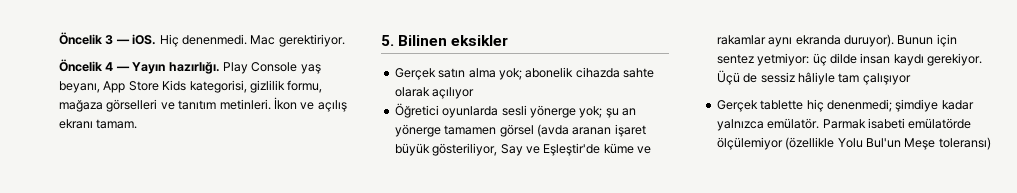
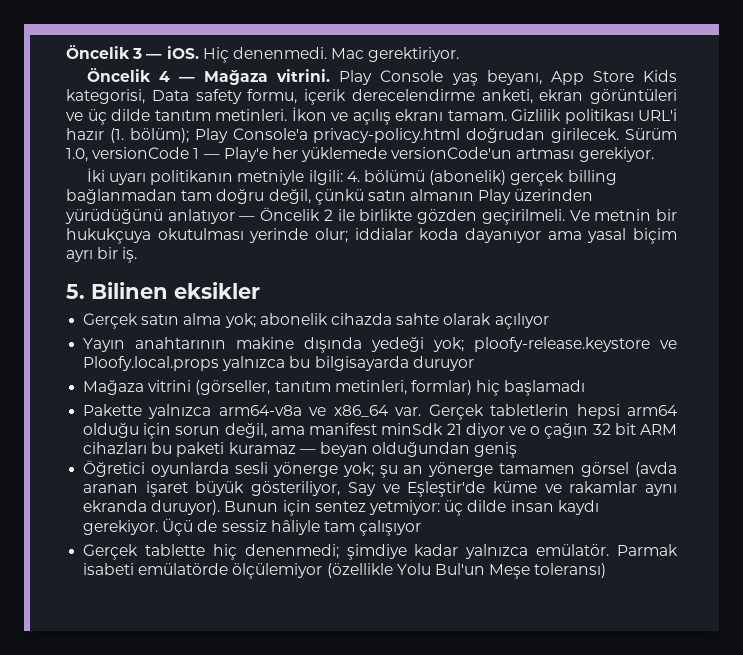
[132,62,220,74] Yayın hazırlığı. -> [204,69,331,85] Mağaza vitrini.
[249,80,323,93] [59,99,175,112] gizlilik formu, mağaza görselleri ve -> [151,89,677,105] [66,109,150,125] Data safety formu, içerik derecelendirme anketi, ekran görüntüleri ve üç dilde
(138, 124) none -> [511,109,677,124] [66,128,677,143] [66,147,654,162] [86,168,617,186] [66,189,594,205] [65,207,678,225] [66,228,677,244] [66,247,138,263] Gizlilik politikası URL'i hazır (1. bölüm); Play Console'a privacy-policy.html doğrudan girilecek. Sürüm 1.0, versionCode 1 — Play'e her yüklemede versionCode'un artması gerekiyor. // İki uyarı politikanın metniyle ilgili: 4. bölümü (abonelik) gerçek billing bağlanmadan tam doğru değil, çünkü satın almanın Play üzerinden yürüdüğünü anlatıyor — Öncelik 2 ile birlikte gözden geçirilmeli. Ve metnin bir hukukçuya okutulması yerinde olur; iddialar koda dayanıyor ama yasal biçim ayrı bir iş.
(475, 93) none -> [83,337,677,353] [83,356,474,371] [83,380,586,396] [83,404,679,420] [83,423,678,439] [83,442,518,458] // Yayın anahtarının makine dışında yedeği yok; ploofy-release.keystore ve Ploofy.local.props yalnızca bu bilgisayarda duruyor // Mağaza vitrini (görseller, tanıtım metinleri, formlar) hiç başlamadı // Pakette yalnızca arm64-v8a ve x86_64 var. Gerçek tabletlerin hepsi arm64 olduğu için sorun değil, ama manifest minSdk 21 diyor ve o çağın 32 bit ARM cihazları bu paketi kuramaz — beyan olduğundan geniş

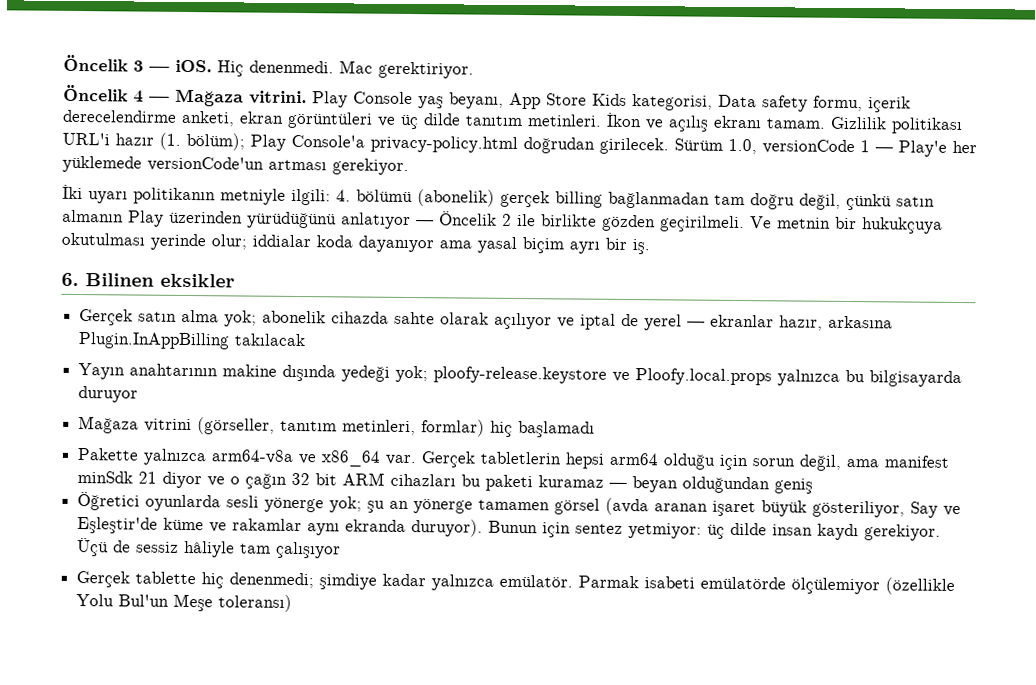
[66,284,85,299] 5. -> [61,272,79,287] 6.
(549, 321) none -> [557,313,894,331] [78,332,307,350] ve iptal de yerel — ekranlar hazır, arkasına Plugin.InAppBilling takılacak

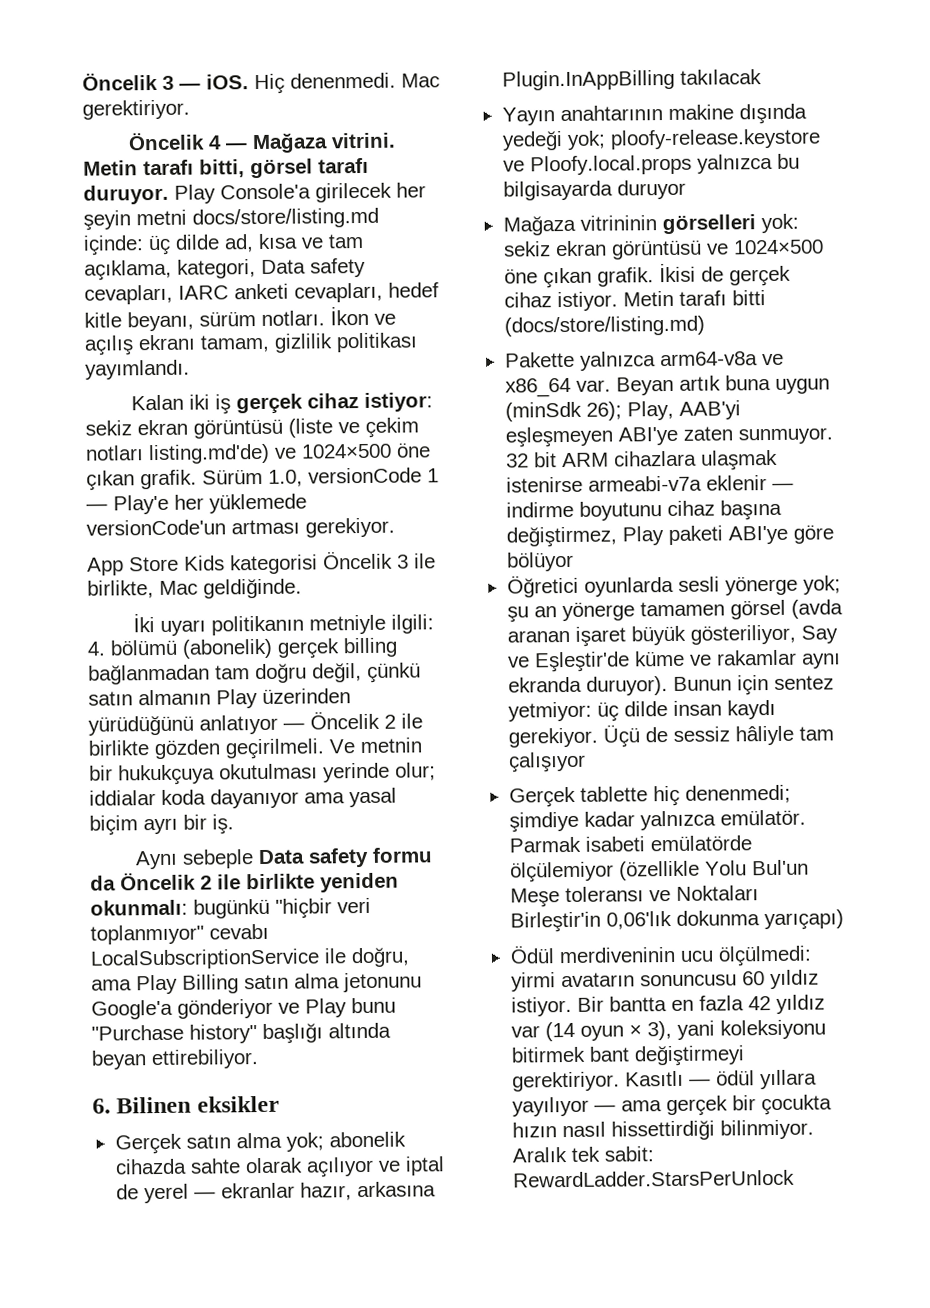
[312,91,911,113] [62,109,963,135] [62,132,669,155] Play Console yaş beyanı, App Store Kids kategorisi, Data safety formu, içerik derecelendirme anketi, ekran görüntüleri ve üç dilde tanıtım metinleri. İkon ve açılış ekranı tamam. Gizlilik politikası URL'i hazır (1. bölüm); Play Console'a privacy-policy.html doğrudan girilecek. -> [83,157,369,179] [83,182,426,205] [83,207,379,231] [83,233,364,256] [84,257,366,281] [84,282,439,305] [84,305,396,332] [84,332,418,356] [85,359,190,380] [131,392,434,415] [85,417,419,439] [85,442,431,465] [86,469,197,491] Metin tarafı bitti, görsel tarafı duruyor. Play Console'a girilecek her şeyin metni docs/store/listing.md içinde: üç dilde ad, kısa ve tam açıklama, kategori, Data safety cevapları, IARC anketi cevapları, hedef kitle beyanı, sürüm notları. İkon ve açılış ekranı tamam, gizlilik politikası yayımlandı. // Kalan iki iş gerçek cihaz istiyor: sekiz ekran görüntüsü (liste ve çekim notları listing.md'de) ve 1024×500 öne çıkan grafik.
(409, 166) none -> [87,550,436,576] [87,578,302,599] // App Store Kids kategorisi Öncelik 3 ile birlikte, Mac geldiğinde.
(650, 247) none -> [135,847,434,870] [90,872,399,893] [90,897,371,919] [90,923,269,945] [90,947,410,970] [91,972,422,995] [91,997,396,1020] [91,1022,391,1044] [91,1049,259,1070] // Aynı sebeple Data safety formu da Öncelik 2 ile birlikte yeniden okunmalı: bugünkü "hiçbir veri toplanmıyor" cevabı LocalSubscriptionService ile doğru, ama Play Billing satın alma jetonunu Google'a gönderiyor ve Play bunu "Purchase history" başlığı altında beyan ettirebiliyor.
[144,417,596,438] vitrini (görseller, tanıtım metinleri, formlar) hiç başlamadı -> [579,213,799,235] [502,239,824,260] [503,262,791,289] [503,290,766,312] [503,315,705,337] vitrininin görselleri yok: sekiz ekran görüntüsü ve 1024×500 öne çıkan grafik. İkisi de gerçek cihaz istiyor. Metin tarafı bitti (docs/store/listing.md)
[421,451,950,471] [77,471,814,494] Gerçek tabletlerin hepsi arm64 olduğu için sorun değil, ama manifest minSdk 21 diyor ve o çağın 32 bit ARM cihazları bu paketi kuramaz — beyan olduğundan geniş -> [615,375,830,396] [504,400,741,422] [504,426,833,448] [505,449,778,471] [505,475,794,493] [505,499,782,521] [505,524,834,548] [506,551,574,572] Beyan artık buna uygun (minSdk 26); Play, AAB'yi eşleşmeyen ABI'ye zaten sunmuyor. 32 bit ARM cihazlara ulaşmak istenirse armeabi-v7a eklenir — indirme boyutunu cihaz başına değiştirmez, Play paketi ABI'ye göre bölüyor
[218,594,293,612] toleransı) -> [564,885,759,903] [509,909,844,933] [509,945,812,967] [510,969,819,992] [510,994,825,1017] [510,1019,826,1042] [510,1045,745,1067] [511,1069,817,1092] [511,1094,832,1117] [511,1119,814,1141] [511,1146,654,1163] [512,1169,795,1188] toleransı ve Noktaları Birleştir'in 0,06'lık dokunma yarıçapı) // Ödül merdiveninin ucu ölçülmedi: yirmi avatarın sonuncusu 60 yıldız istiyor. Bir bantta en fazla 42 yıldız var (14 oyun × 3), yani koleksiyonu bitirmek bant değiştirmeyi gerektiriyor. Kasıtlı — ödül yıllara yayılıyor — ama gerçek bir çocukta hızın nasıl hissettirdiği bilinmiyor. Aralık tek sabit: RewardLadder.StarsPerUnlock

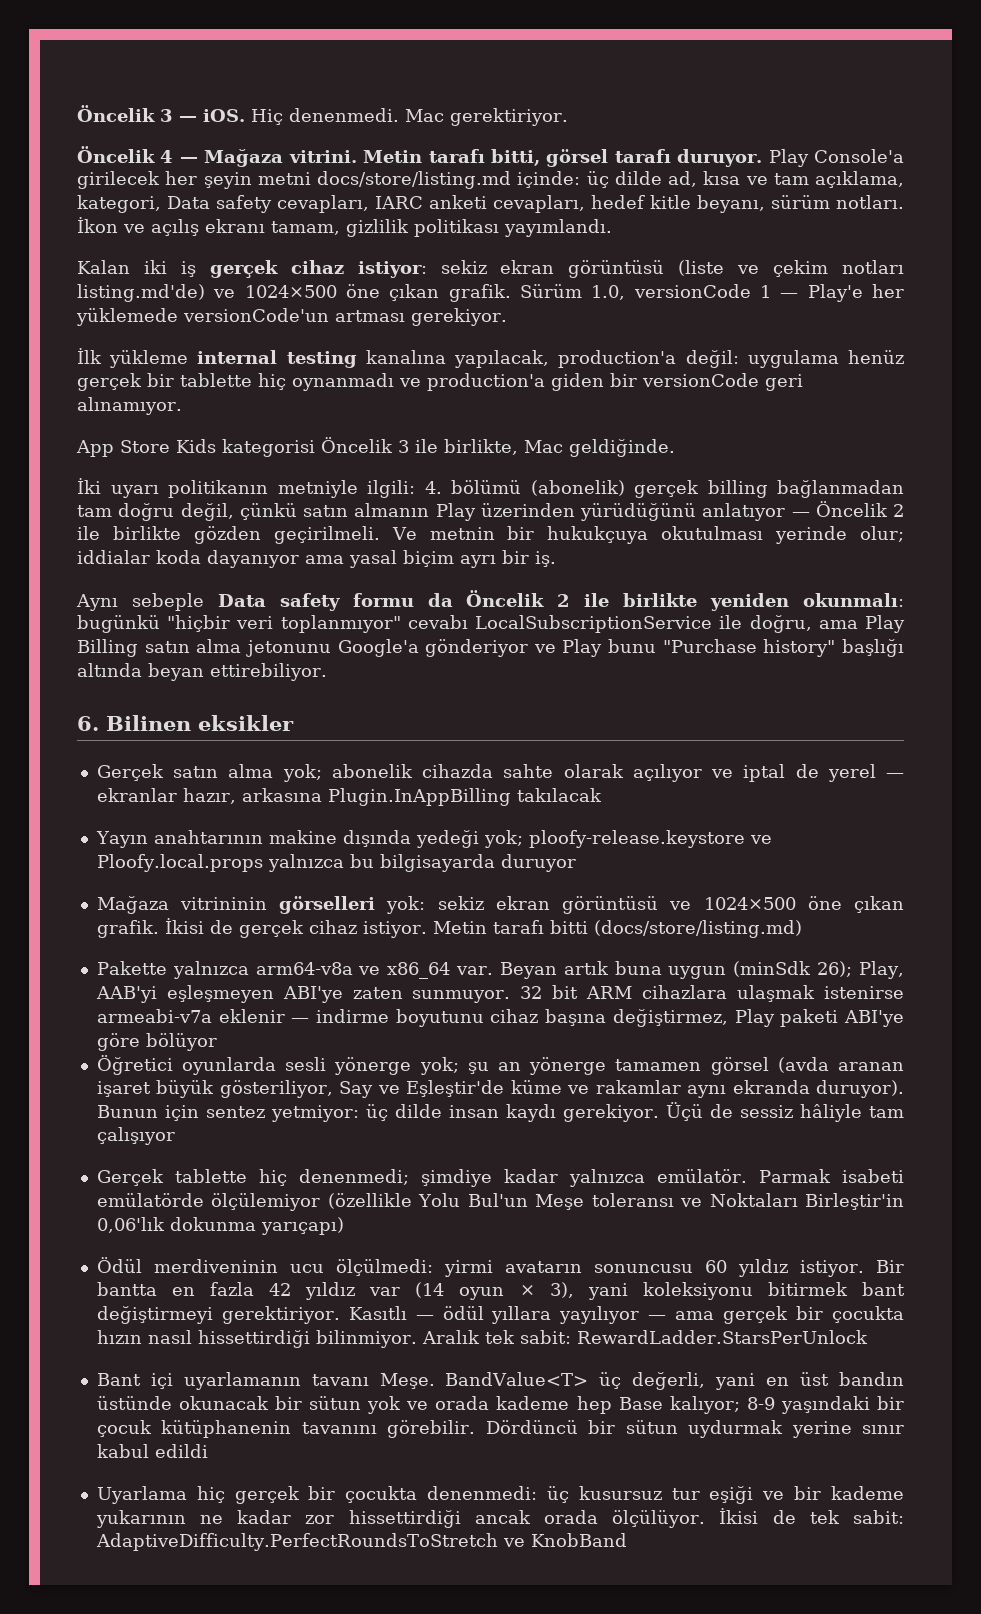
(395, 527) none -> [77,348,904,368] [77,373,803,391] [77,397,182,415] // İlk yükleme internal testing kanalına yapılacak, production'a değil: uygulama henüz gerçek bir tablette hiç oynanmadı ve production'a giden bir versionCode geri alınamıyor.
(795, 1178) none -> [96,1372,904,1390] [96,1396,905,1414] [96,1420,904,1438] [96,1444,208,1458] [96,1486,905,1504] [95,1508,904,1528] [95,1533,627,1551] // Bant içi uyarlamanın tavanı Meşe. BandValue<T> üç değerli, yani en üst bandın üstünde okunacak bir sütun yok ve orada kademe hep Base kalıyor; 8-9 yaşındaki bir çocuk kütüphanenin tavanını görebilir. Dördüncü bir sütun uydurmak yerine sınır kabul edildi // Uyarlama hiç gerçek bir çocukta denenmedi: üç kusursuz tur eşiği ve bir kademe yukarının ne kadar zor hissettirdiği ancak orada ölçülüyor. İkisi de tek sabit: AdaptiveDifficulty.PerfectRoundsToStretch ve KnobBand

